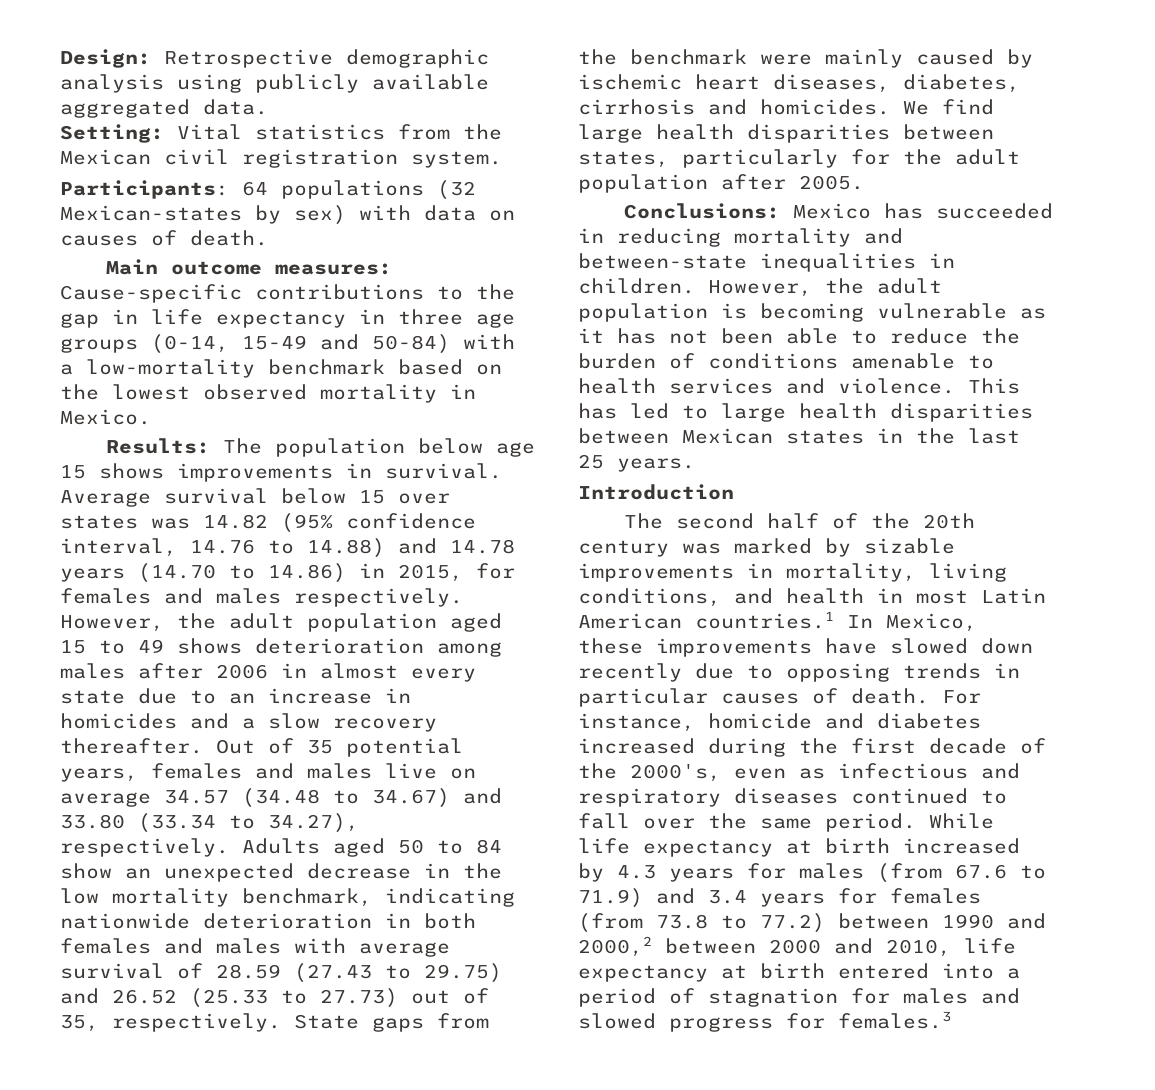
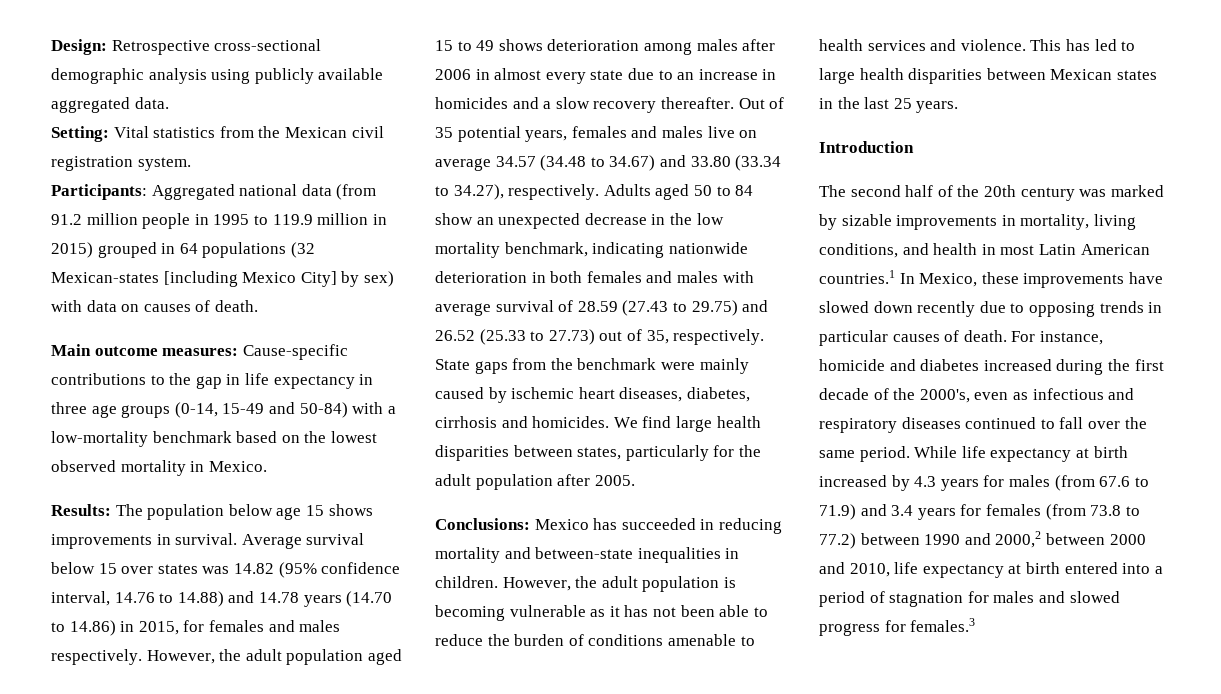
(333, 58) none -> [214,39,322,51] cross-sectional
(229, 189) none -> [151,184,377,200] [51,213,387,229] [51,242,176,258] Aggregated national data (from 91.2 million people in 1995 to 119.9 million in 2015) grouped in
(242, 213) none -> [163,271,337,287] [including Mexico City]

